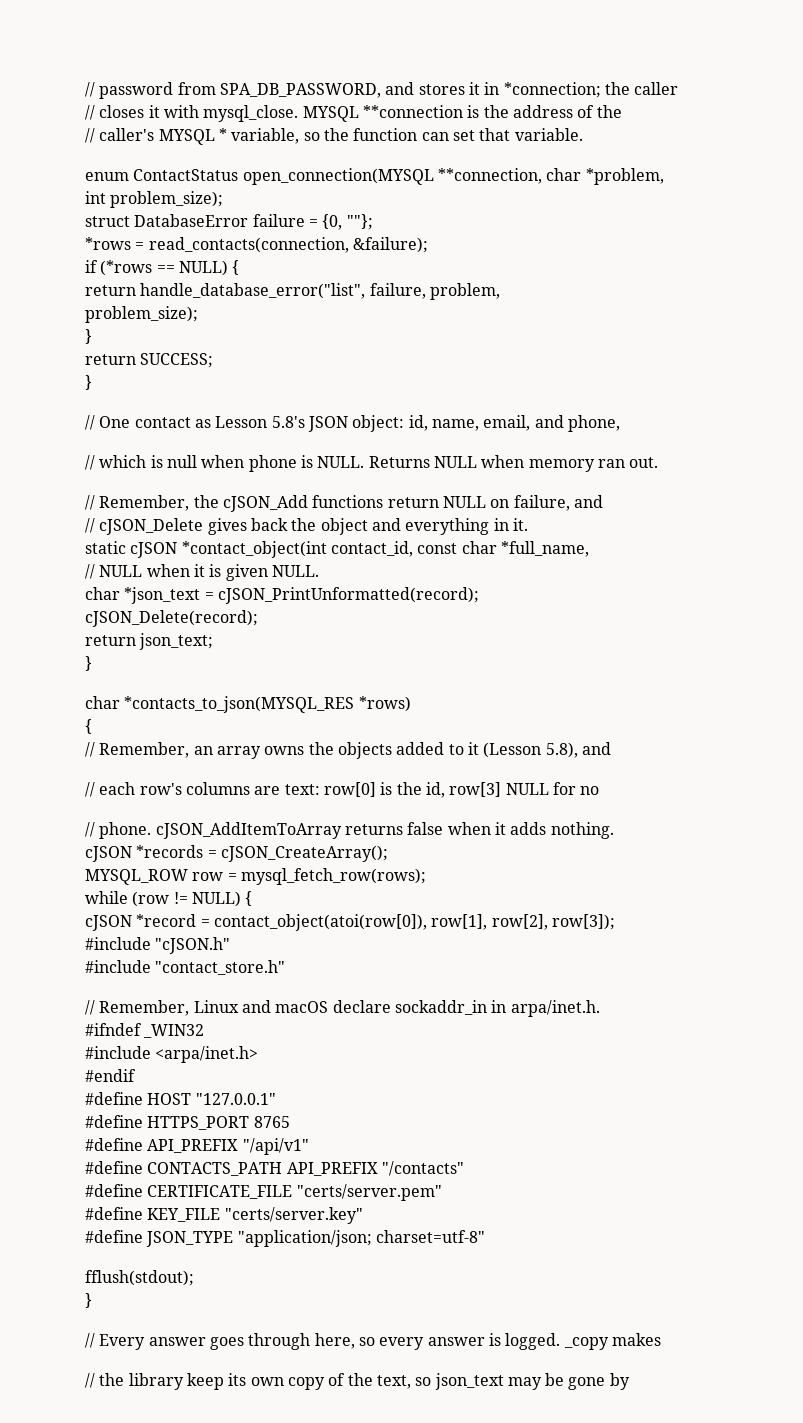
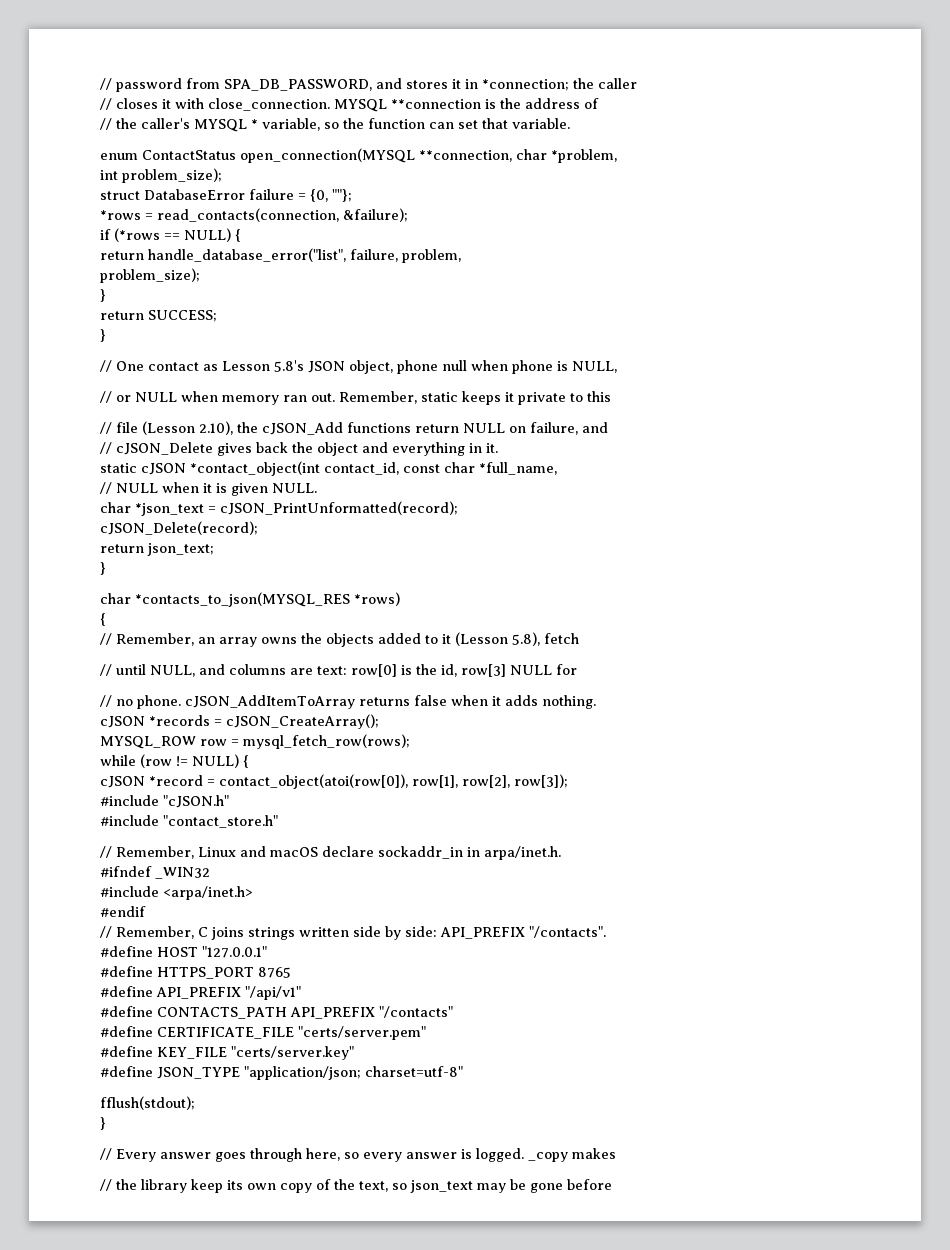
[203,105,299,122] mysql_close. -> [207,98,330,111] close_connection.
[596,105,622,118] [85,128,95,143] the // // -> [100,118,137,130] // // the
[352,415,620,432] [85,455,163,470] object: id, name, email, and phone, // // which is -> [348,360,438,374] object, phone
[317,456,430,468] NULL. Returns -> [571,361,617,373] [100,391,131,403] NULL, // // or
[85,495,190,511] // // Remember, -> [338,391,611,405] [100,421,233,435] Remember, static keeps it private to this // // file (Lesson 2.10),
[581,742,611,755] [85,782,182,797] and // // each row's -> [543,633,579,644] [100,664,225,677] fetch // // until NULL, and
[580,786,600,795] [85,822,95,837] no // // -> [100,695,133,707] // // no
(136, 1075) none -> [100,926,606,940] // // Remember, C joins strings written side by side: API_PREFIX "/contacts".
[609,1373,630,1390] by -> [566,1179,612,1190] before

